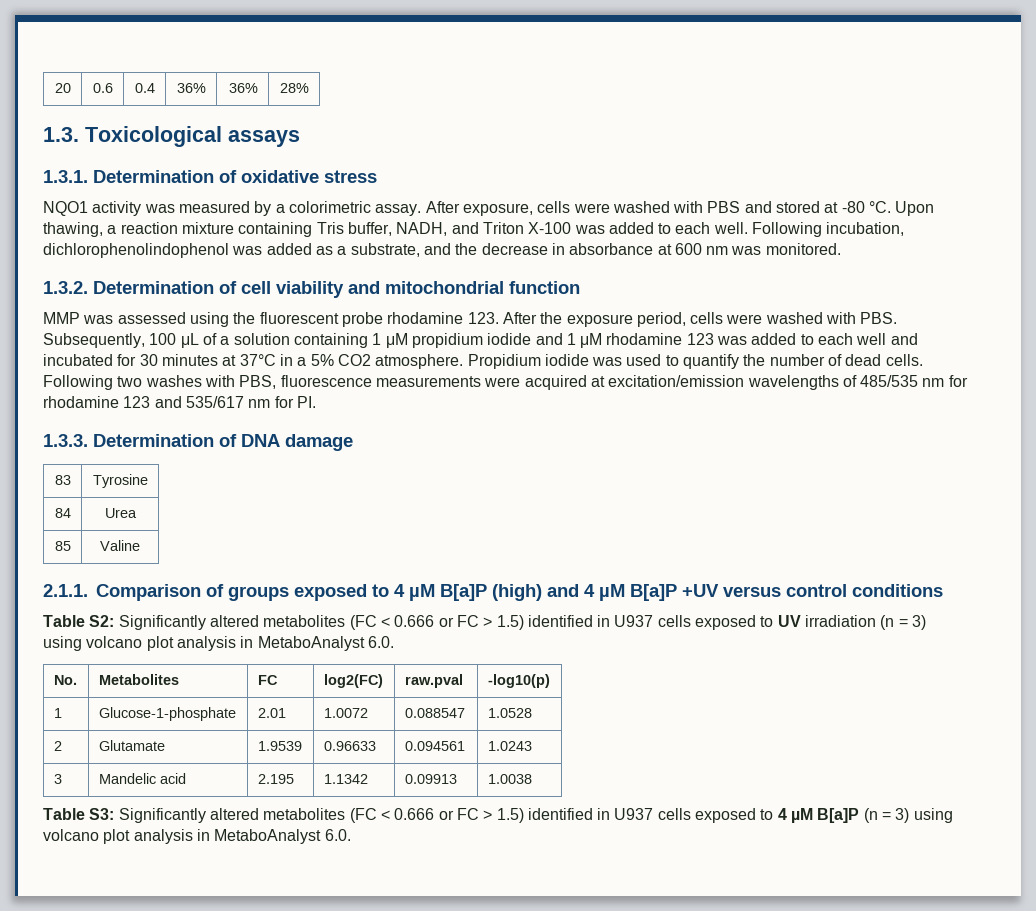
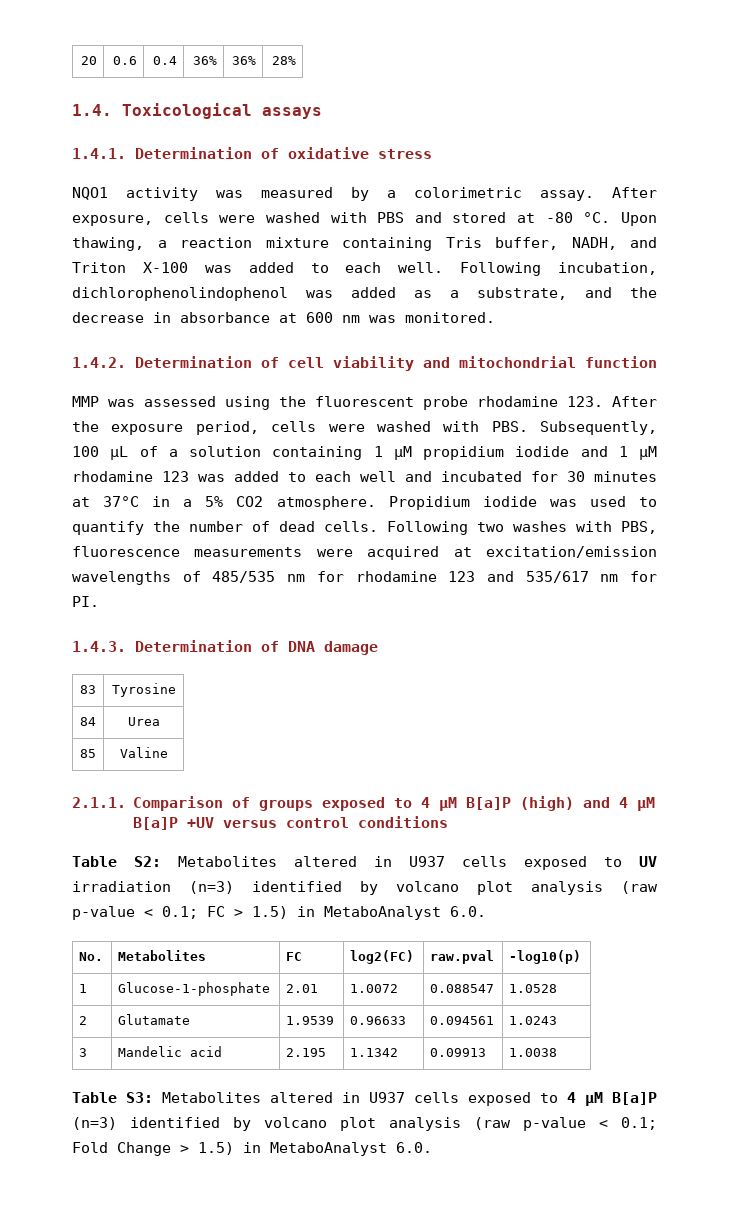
[43,127,79,142] 1.3. -> [72,104,112,116] 1.4.
[43,170,88,183] 1.3.1. -> [72,148,126,159] 1.4.1.
[43,281,88,294] 1.3.2. -> [72,357,126,368] 1.4.2.
[43,434,88,447] 1.3.3. -> [72,641,126,652] 1.4.3.
[118,615,593,630] Significantly altered metabolites (FC < 0.666 or FC > 1.5) identified -> [178,856,357,867] Metabolites altered
[880,615,927,630] [43,636,236,651] (n = 3) using volcano plot analysis -> [189,881,658,895] [72,906,288,920] (n=3) identified by volcano plot analysis (raw p-value < 0.1; FC > 1.5)
[118,808,593,823] Significantly altered metabolites (FC < 0.666 or FC > 1.5) identified -> [162,1092,333,1103] Metabolites altered
[863,808,953,823] [43,829,193,844] (n = 3) using volcano plot analysis -> [72,1117,657,1131] [72,1142,234,1156] (n=3) identified by volcano plot analysis (raw p-value < 0.1; Fold Change > 1.5)

